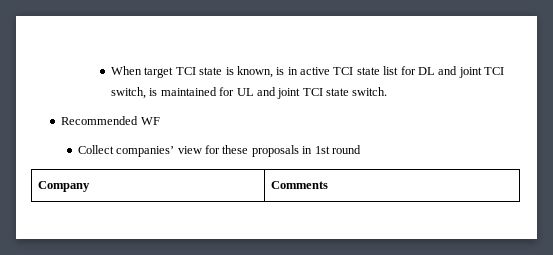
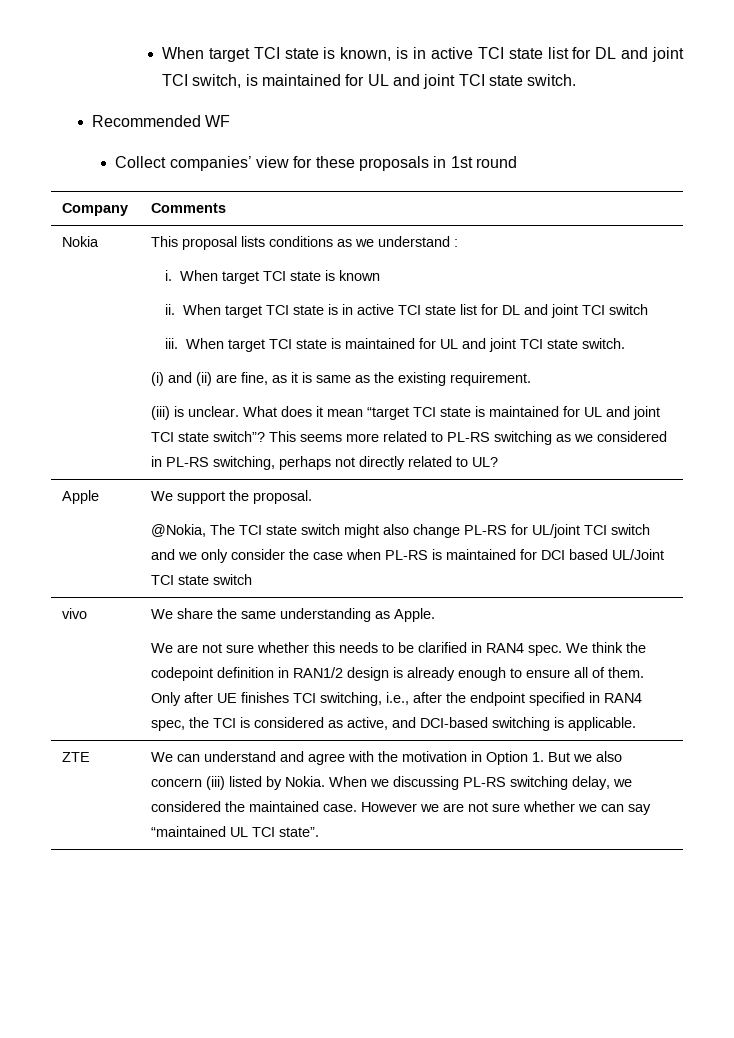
(329, 185) none -> [62,236,100,247] [151,236,459,250] [165,270,380,284] [165,304,648,318] [165,338,625,352] [151,372,532,386] [151,406,661,420] [151,431,668,445] [151,456,499,470] [62,490,100,504] [151,490,313,504] [151,524,651,538] [151,549,665,563] [151,574,253,585] [62,608,88,619] [151,608,436,622] [151,642,647,656] [151,667,645,681] [151,692,643,706] [151,717,637,731] [62,752,91,762] [151,751,623,765] [151,776,633,790] [151,801,652,815] [151,826,320,837] // Nokia | This proposal lists conditions as we understand : // i. When target TCI state is known // ii. When target TCI state is in active TCI state list for DL and joint TCI switch // iii. When target TCI state is maintained for UL and joint TCI state switch. // (i) and (ii) are fine, as it is same as the existing requirement. // (iii) is unclear. What does it mean “target TCI state is maintained for UL and joint TCI state switch”? This seems more related to PL-RS switching as we considered in PL-RS switching, perhaps not directly related to UL? // Apple | We support the proposal. // @Nokia, The TCI state switch might also change PL-RS for UL/joint TCI switch and we only consider the case when PL-RS is maintained for DCI based UL/Joint TCI state switch // vivo | We share the same understanding as Apple. // We are not sure whether this needs to be clarified in RAN4 spec. We think the codepoint definition in RAN1/2 design is already enough to ensure all of them. Only after UE finishes TCI switching, i.e., after the endpoint specified in RAN4 spec, the TCI is considered as active, and DCI-based switching is applicable. // ZTE | We can understand and agree with the motivation in Option 1. But we also concern (iii) listed by Nokia. When we discussing PL-RS switching delay, we considered the maintained case. However we are not sure whether we can say “maintained UL TCI state”.

